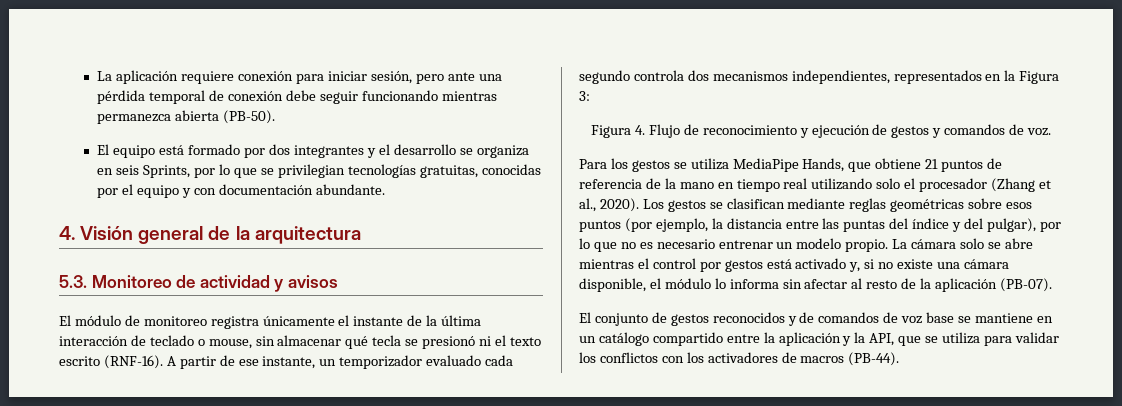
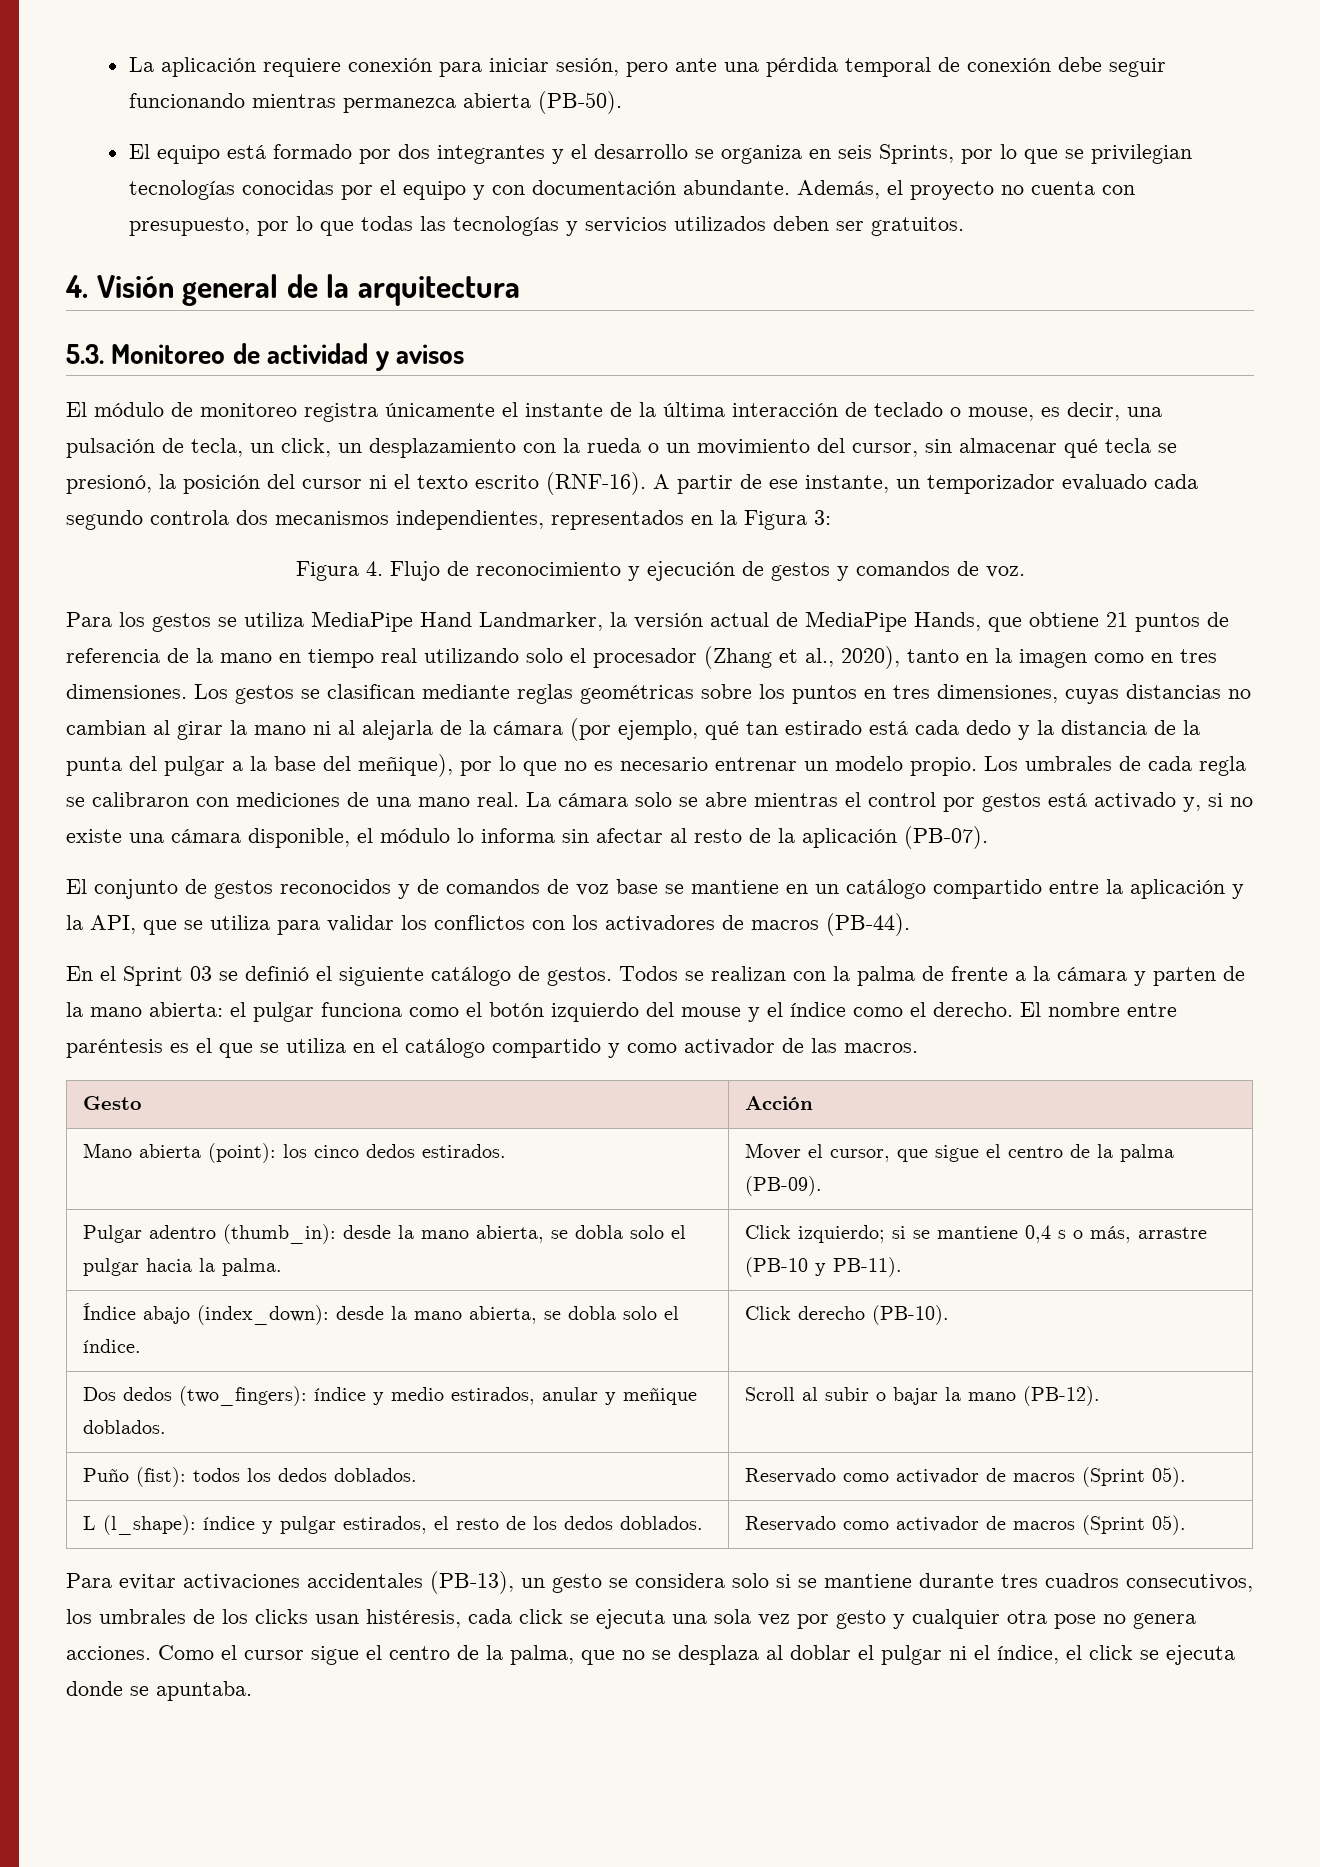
[419,165,478,178] gratuitas, -> (235, 190) none
(385, 189) none -> [796,180,1135,200] [128,216,964,236] Además, el proyecto no cuenta con presupuesto, por lo que todas las tecnologías y servicios utilizados deben ser gratuitos.
(252, 344) none -> [1041,402,1162,421] [66,438,918,458] es decir, una pulsación de tecla, un click, un desplazamiento con la rueda o un movimiento del cursor,
[422,336,476,349] presionó -> [66,474,362,494] presionó, la posición del cursor
(799, 165) none -> [420,611,907,632] Hand Landmarker, la versión actual de MediaPipe
[599,198,639,212] 2020). -> [841,646,1217,669] [66,684,187,699] 2020), tanto en la imagen como en tres dimensiones.
[1006,202,1033,209] [579,218,1036,232] esos puntos (por ejemplo, la distancia entre las puntas del índice y del pulgar), -> [759,684,1251,704] [66,718,1200,741] [66,754,453,777] los puntos en tres dimensiones, cuyas distancias no cambian al girar la mano ni al alejarla de la cámara (por ejemplo, qué tan estirado está cada dedo y la distancia de la punta del pulgar a la base del meñique),
(889, 245) none -> [984,756,1246,776] [66,792,519,807] Los umbrales de cada regla se calibraron con mediciones de una mano real.
(900, 359) none -> [66,966,1245,986] [66,1002,1177,1022] [66,1038,918,1058] [82,1096,142,1110] [744,1096,813,1110] [82,1143,506,1163] [744,1143,1174,1162] [744,1176,822,1196] [82,1224,686,1244] [82,1258,282,1276] [744,1225,1207,1243] [744,1257,902,1277] [82,1303,679,1325] [82,1339,141,1353] [744,1305,949,1325] [82,1386,697,1406] [82,1420,166,1434] [744,1386,1100,1406] [82,1467,417,1487] [744,1467,1186,1487] [82,1515,703,1535] [744,1515,1186,1535] [66,1571,1253,1594] [66,1609,1196,1629] [66,1645,1235,1665] [66,1681,252,1701] // En el Sprint 03 se definió el siguiente catálogo de gestos. Todos se realizan con la palma de frente a la cámara y parten de la mano abierta: el pulgar funciona como el botón izquierdo del mouse y el índice como el derecho. El nombre entre paréntesis es el que se utiliza en el catálogo compartido y como activador de las macros. // Gesto | Acción // Mano abierta (point): los cinco dedos estirados. | Mover el cursor, que sigue el centro de la palma (PB-09). // Pulgar adentro (thumb_in): desde la mano abierta, se dobla solo el pulgar hacia la palma. | Click izquierdo; si se mantiene 0,4 s o más, arrastre (PB-10 y PB-11). // Índice abajo (index_down): desde la mano abierta, se dobla solo el índice. | Click derecho (PB-10). // Dos dedos (two_fingers): índice y medio estirados, anular y meñique doblados. | Scroll al subir o bajar la mano (PB-12). // Puño (fist): todos los dedos doblados. | Reservado como activador de macros (Sprint 05). // L (l_shape): índice y pulgar estirados, el resto de los dedos doblados. | Reservado como activador de macros (Sprint 05). // Para evitar activaciones accidentales (PB-13), un gesto se considera solo si se mantiene durante tres cuadros consecutivos, los umbrales de los clicks usan histéresis, cada click se ejecuta una sola vez por gesto y cualquier otra pose no genera acciones. Como el cursor sigue el centro de la palma, que no se desplaza al doblar el pulgar ni el índice, el click se ejecuta donde se apuntaba.

